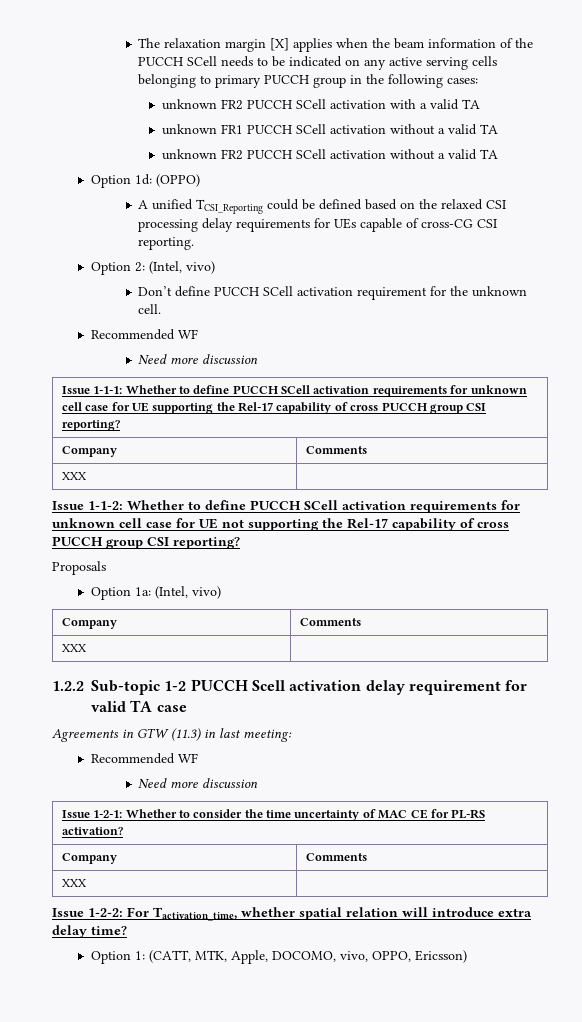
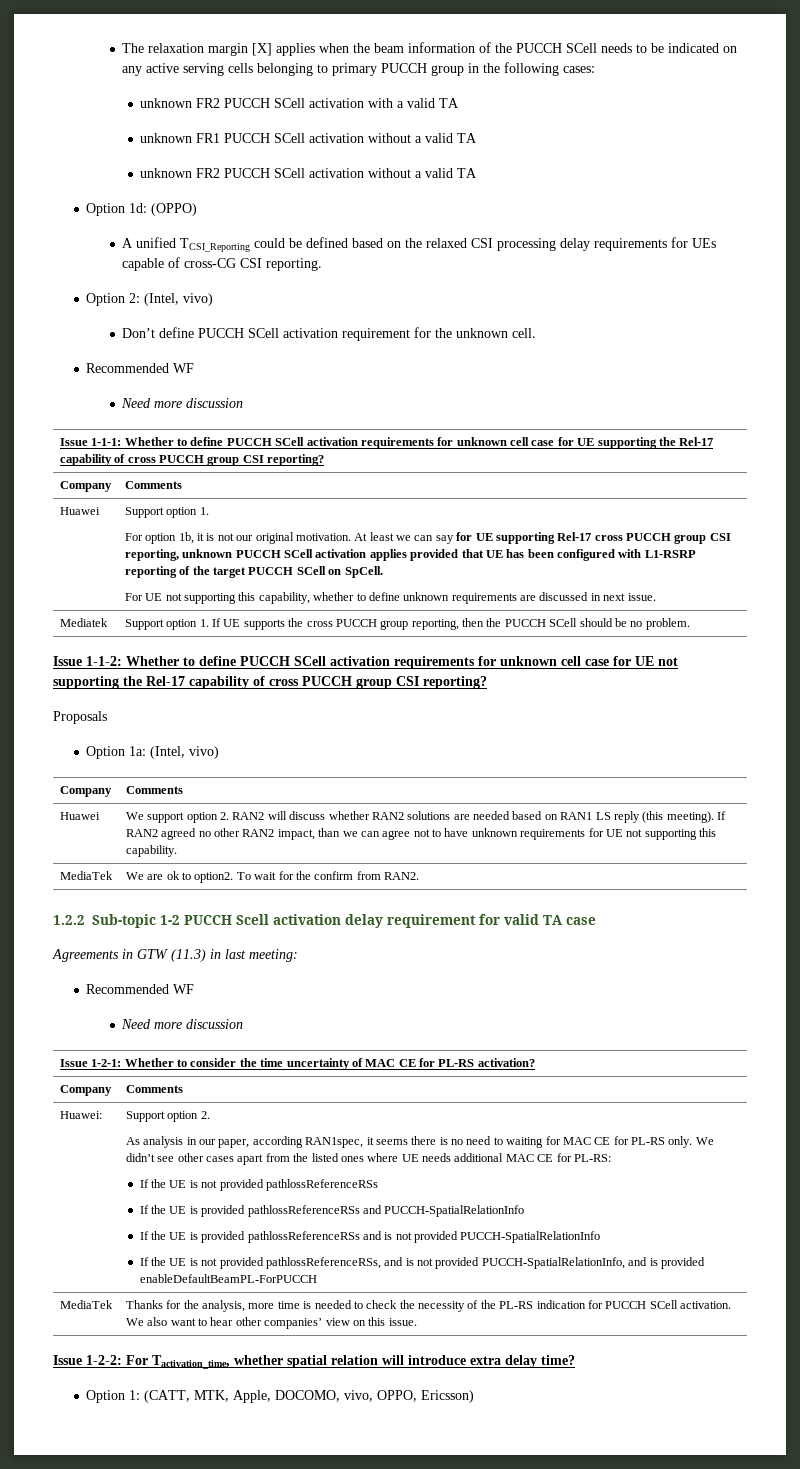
[61,472,87,480] XXX | -> [59,507,100,515] [124,507,209,518] [124,532,731,544] [124,549,696,561] [124,566,383,578] [124,592,656,604] [59,618,108,627] [124,618,690,630] Huawei | Support option 1. // For option 1b, it is not our original motivation. At least we can say for UE supporting Rel-17 cross PUCCH group CSI reporting, unknown PUCCH SCell activation applies provided that UE has been configured with L1-RSRP reporting of the target PUCCH SCell on SpCell. // For UE not supporting this capability, whether to define unknown requirements are discussed in next issue. // Mediatek | Support option 1. If UE supports the cross PUCCH group reporting, then the PUCCH SCell should be no problem.
[61,644,87,652] XXX | -> [59,812,100,820] [125,811,727,823] [125,828,717,840] [125,845,177,857] [59,871,113,880] [125,871,420,883] Huawei | We support option 2. RAN2 will discuss whether RAN2 solutions are needed based on RAN1 LS reply (this meeting). If RAN2 agreed no other RAN2 impact, than we can agree not to have unknown requirements for UE not supporting this capability. // MediaTek | We are ok to option2. To wait for the confirm from RAN2.
[61,879,87,887] XXX | -> [59,1111,102,1119] [125,1111,210,1122] [125,1136,714,1148] [125,1153,611,1165] [139,1179,378,1191] [139,1205,525,1217] [139,1231,601,1243] [139,1257,705,1269] [139,1274,317,1283] [59,1300,113,1309] [125,1300,732,1312] [125,1317,417,1329] Huawei: | Support option 2. // As analysis in our paper, according RAN1spec, it seems there is no need to waiting for MAC CE for PL-RS only. We didn’t see other cases apart from the listed ones where UE needs additional MAC CE for PL-RS: // If the UE is not provided pathlossReferenceRSs // If the UE is provided pathlossReferenceRSs and PUCCH-SpatialRelationInfo // If the UE is provided pathlossReferenceRSs and is not provided PUCCH-SpatialRelationInfo // If the UE is not provided pathlossReferenceRSs, and is not provided PUCCH-SpatialRelationInfo, and is provided enableDefaultBeamPL-ForPUCCH // MediaTek | Thanks for the analysis, more time is needed to check the necessity of the PL-RS indication for PUCCH SCell activation. We also want to hear other companies’ view on this issue.

